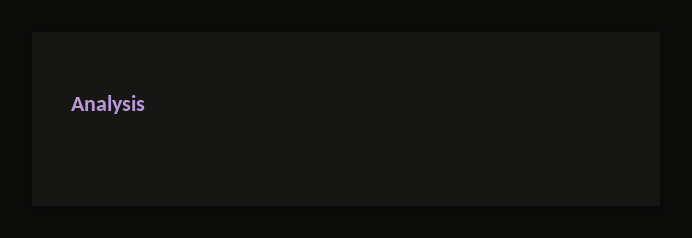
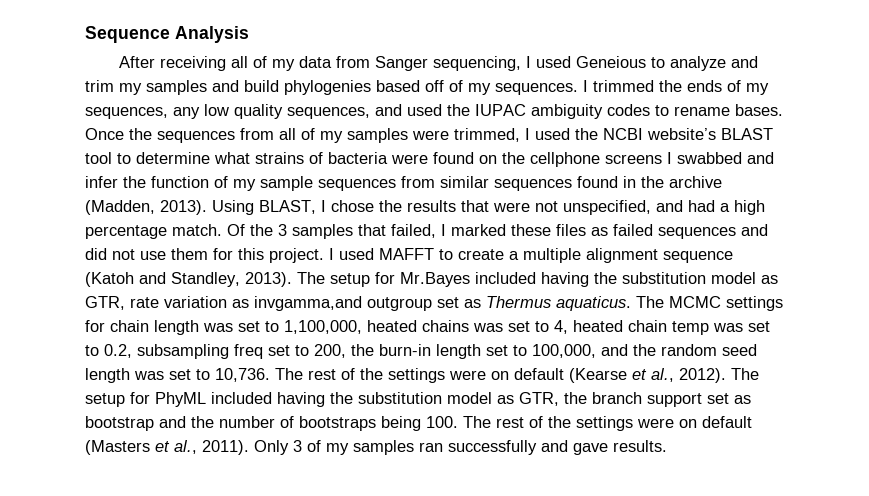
(71, 104) none -> [85,26,170,43] Sequence
(145, 104) none -> [118,56,758,71] [85,80,769,95] [85,104,783,119] [85,128,773,143] [85,152,774,167] [85,176,722,191] [85,200,765,215] [85,224,768,239] [85,248,733,263] [85,272,778,287] [85,296,783,311] [85,320,770,335] [85,344,757,359] [85,368,759,383] [85,392,751,407] [85,416,752,431] [85,440,667,455] // After receiving all of my data from Sanger sequencing, I used Geneious to analyze and trim my samples and build phylogenies based off of my sequences. I trimmed the ends of my sequences, any low quality sequences, and used the IUPAC ambiguity codes to rename bases. Once the sequences from all of my samples were trimmed, I used the NCBI website’s BLAST tool to determine what strains of bacteria were found on the cellphone screens I swabbed and infer the function of my sample sequences from similar sequences found in the archive (Madden, 2013). Using BLAST, I chose the results that were not unspecified, and had a high percentage match. Of the 3 samples that failed, I marked these files as failed sequences and did not use them for this project. I used MAFFT to create a multiple alignment sequence (Katoh and Standley, 2013). The setup for Mr.Bayes included having the substitution model as GTR, rate variation as invgamma,and outgroup set as Thermus aquaticus. The MCMC settings for chain length was set to 1,100,000, heated chains was set to 4, heated chain temp was set to 0.2, subsampling freq set to 200, the burn-in length set to 100,000, and the random seed length was set to 10,736. The rest of the settings were on default (Kearse et al., 2012). The setup for PhyML included having the substitution model as GTR, the branch support set as bootstrap and the number of bootstraps being 100. The rest of the settings were on default (Masters et al., 2011). Only 3 of my samples ran successfully and gave results.

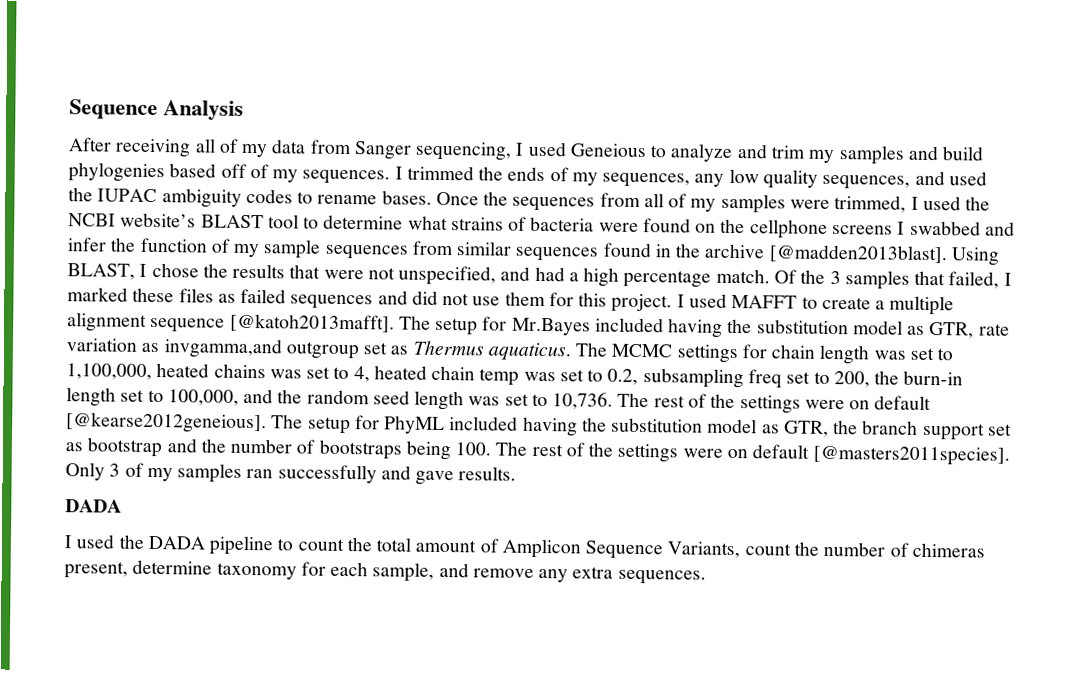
[85,200,207,215] (Madden, 2013). -> [768,244,947,264] [@madden2013blast].
[85,272,292,287] (Katoh and Standley, 2013). -> [229,313,395,333] [@katoh2013mafft].
[569,368,726,383] (Kearse et al., 2012). -> [66,412,267,434] [@kearse2012geneious].
[85,440,249,455] (Masters et al., 2011). -> [812,445,1010,466] [@masters2011species].
(667, 446) none -> [65,499,122,513] [64,534,985,560] [64,559,706,585] // DADA // I used the DADA pipeline to count the total amount of Amplicon Sequence Variants, count the number of chimeras present, determine taxonomy for each sample, and remove any extra sequences.

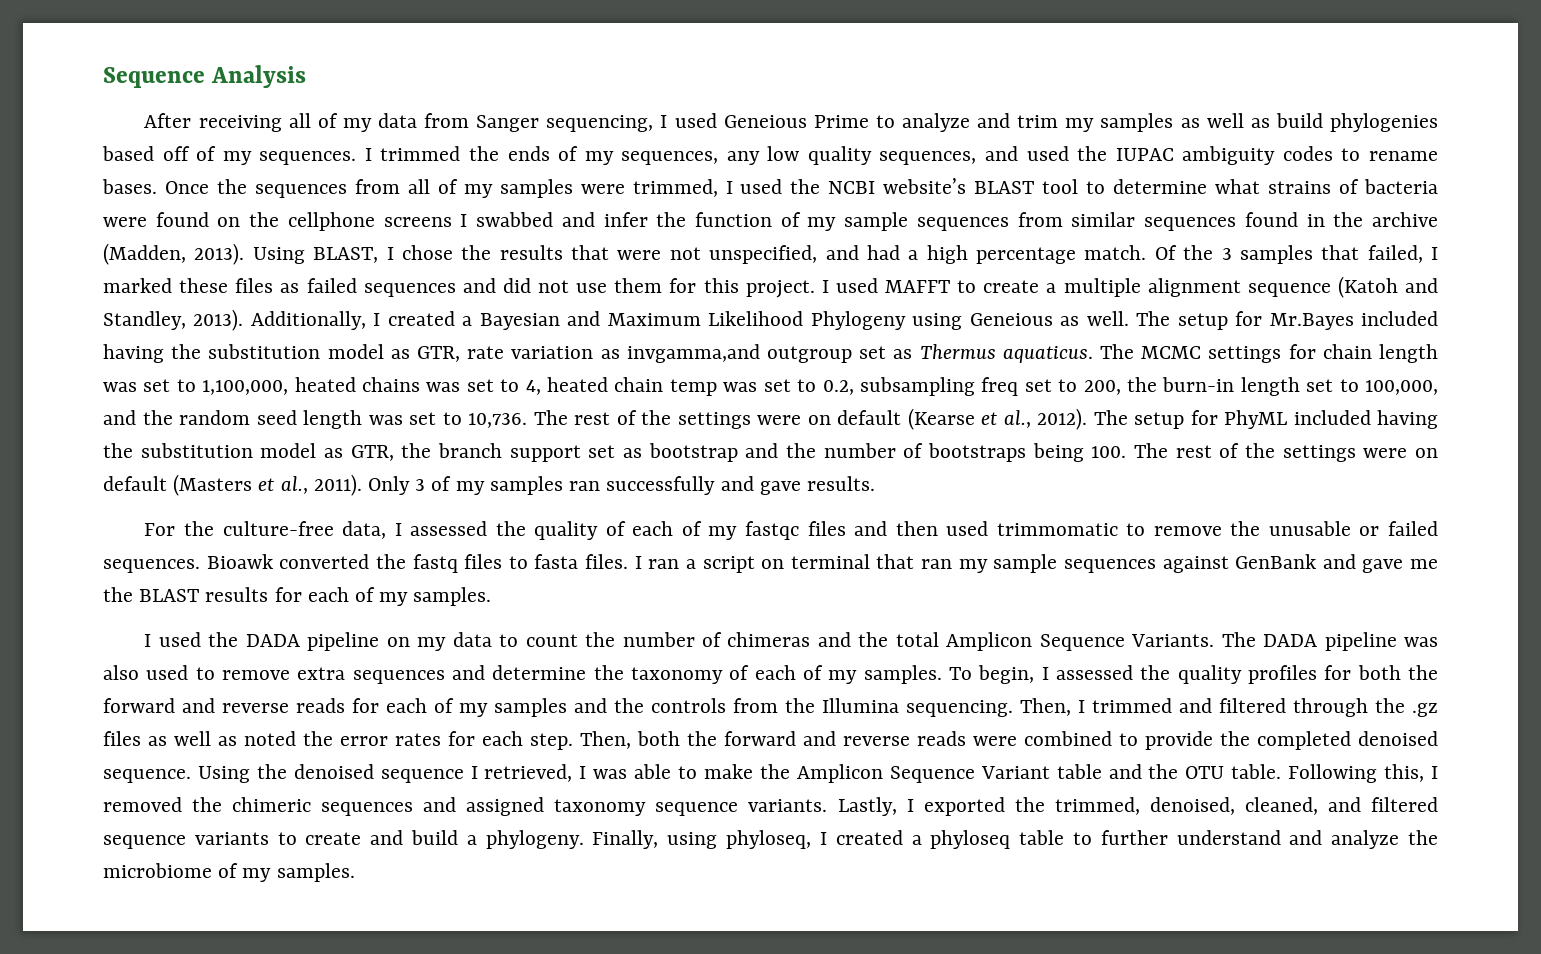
(647, 150) none -> [813,115,869,128] Prime
[907,145,939,161] and -> [1180,113,1270,128] as well as
[768,244,947,264] [@madden2013blast]. -> [103,243,245,265] (Madden, 2013).
[229,313,395,333] [@katoh2013mafft]. -> [1337,276,1438,298] [103,309,1129,331] (Katoh and Standley, 2013). Additionally, I created a Bayesian and Maximum Likelihood Phylogeny using Geneious as well.
[66,412,267,434] [@kearse2012geneious]. -> [907,408,1087,430] (Kearse et al., 2012).
[812,445,1010,466] [@masters2011species]. -> [173,474,362,496] (Masters et al., 2011).
[65,499,122,513] DADA -> [144,521,1439,540] [103,554,1438,573] [103,587,492,606] For the culture-free data, I assessed the quality of each of my fastqc files and then used trimmomatic to remove the unusable or failed sequences. Bioawk converted the fastq files to fasta files. I ran a script on terminal that ran my sample sequences against GenBank and gave me the BLAST results for each of my samples.
[277,537,985,560] [64,559,706,585] to count the total amount of Amplicon Sequence Variants, count the number of chimeras present, determine taxonomy for each sample, and remove any extra sequences. -> [386,632,1438,651] [103,665,1438,684] [103,698,1438,717] [103,731,1438,750] [103,764,1438,783] [103,797,1438,816] [103,830,1439,849] [103,863,355,882] on my data to count the number of chimeras and the total Amplicon Sequence Variants. The DADA pipeline was also used to remove extra sequences and determine the taxonomy of each of my samples. To begin, I assessed the quality profiles for both the forward and reverse reads for each of my samples and the controls from the Illumina sequencing. Then, I trimmed and filtered through the .gz files as well as noted the error rates for each step. Then, both the forward and reverse reads were combined to provide the completed denoised sequence. Using the denoised sequence I retrieved, I was able to make the Amplicon Sequence Variant table and the OTU table. Following this, I removed the chimeric sequences and assigned taxonomy sequence variants. Lastly, I exported the trimmed, denoised, cleaned, and filtered sequence variants to create and build a phylogeny. Finally, using phyloseq, I created a phyloseq table to further understand and analyze the microbiome of my samples.

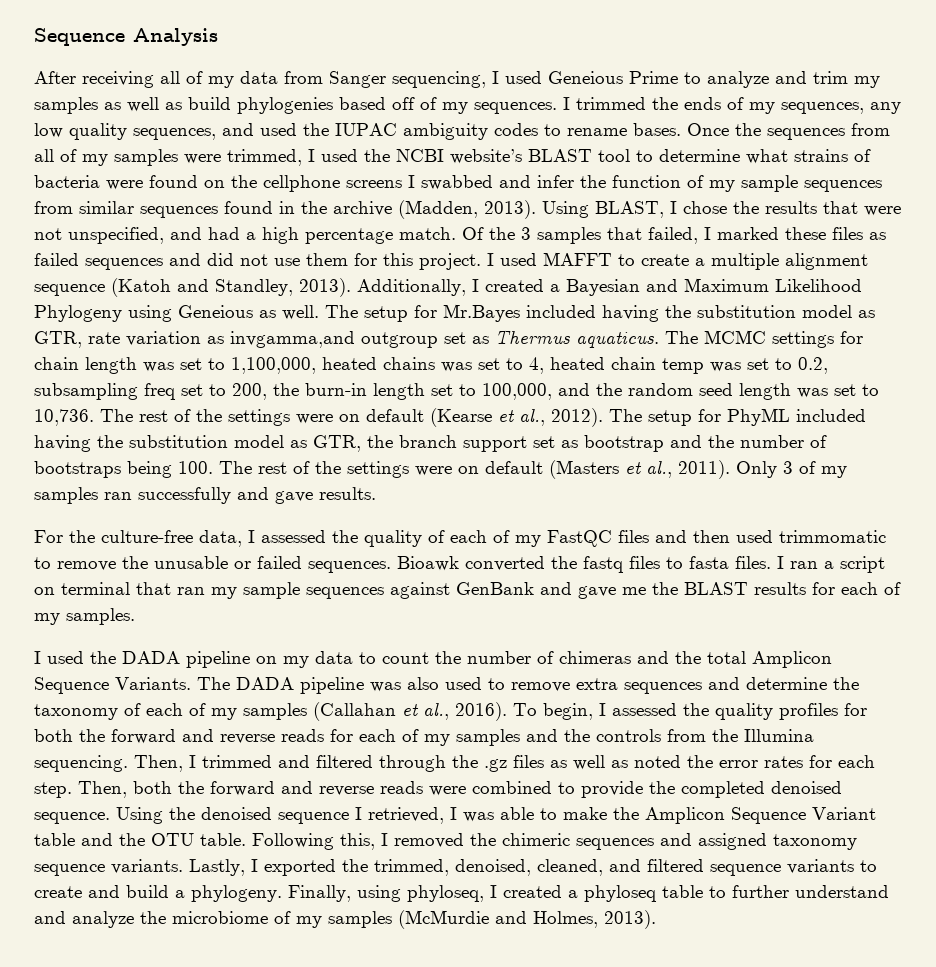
[745,521,800,540] fastqc -> [547,530,612,547] FastQC
[863,665,942,684] samples. -> [243,702,507,721] samples (Callahan et al., 2016).
[276,863,355,882] samples. -> [328,910,656,929] samples (McMurdie and Holmes, 2013).

